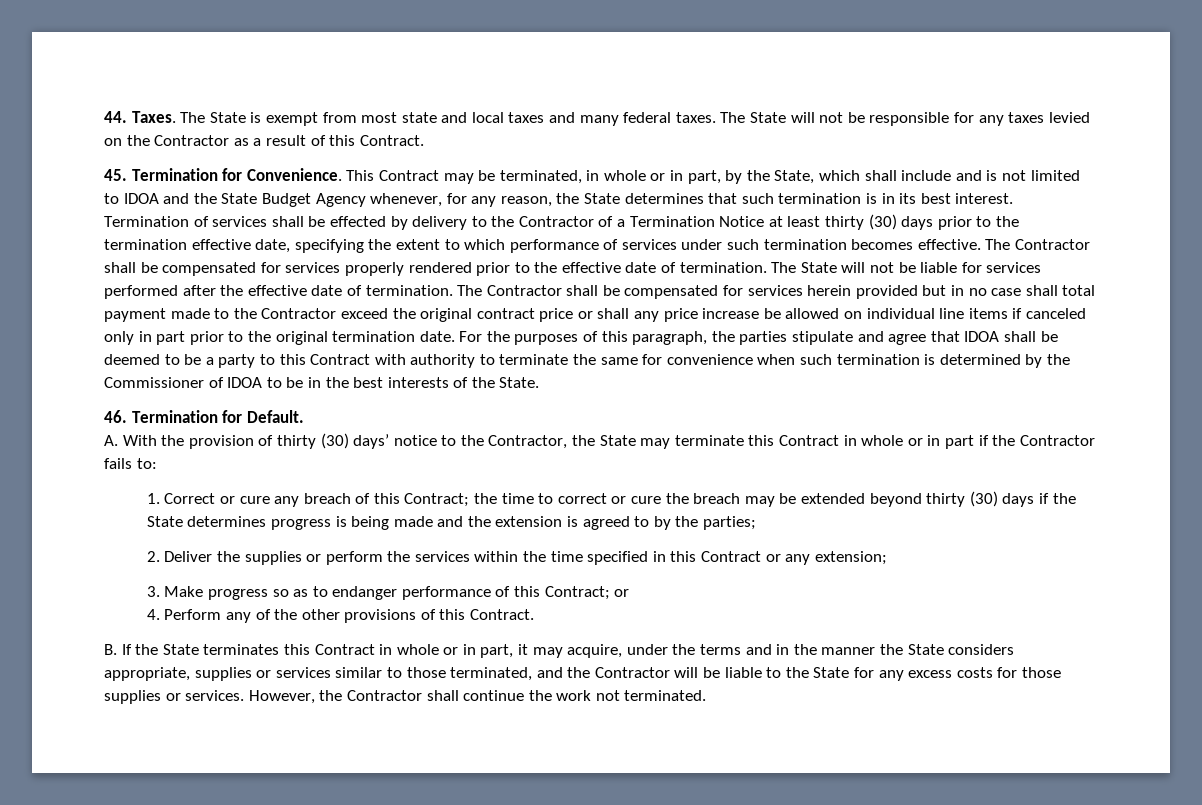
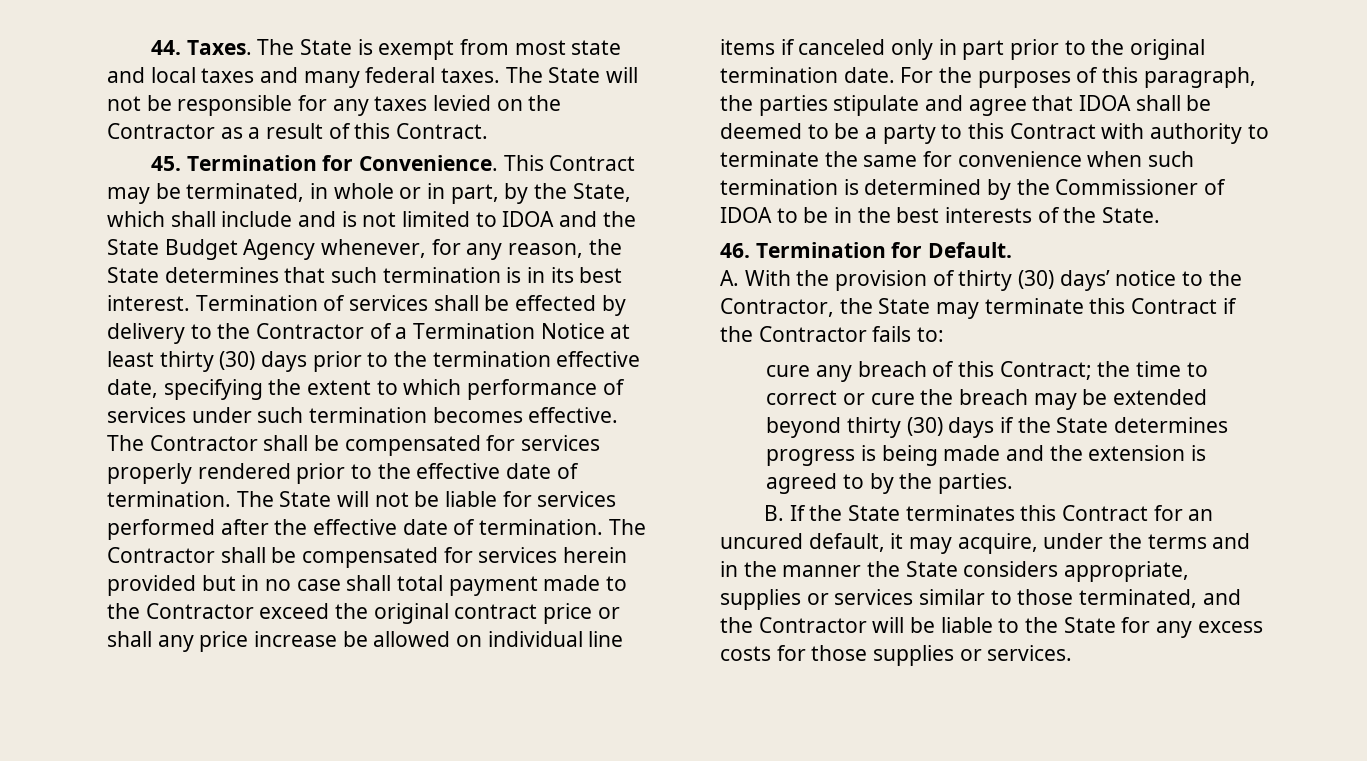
[843,435,974,449] in whole or in part -> (1218, 306) none
[146,493,235,504] 1. Correct or -> (945, 334) none
[703,516,757,530] [146,551,887,565] [146,586,630,600] [146,609,535,623] parties; // 2. Deliver the supplies or perform the services within the time specified in this Contract or any extension; // 3. Make progress so as to endanger performance of this Contract; or // 4. Perform any of the other provisions of this Contract. -> [938,473,1014,494] parties.
[379,644,514,658] in whole or in part, -> [1153,505,1214,521] [720,533,885,552] for an uncured default,
[248,690,707,704] However, the Contractor shall continue the work not terminated. -> (1073, 653) none

